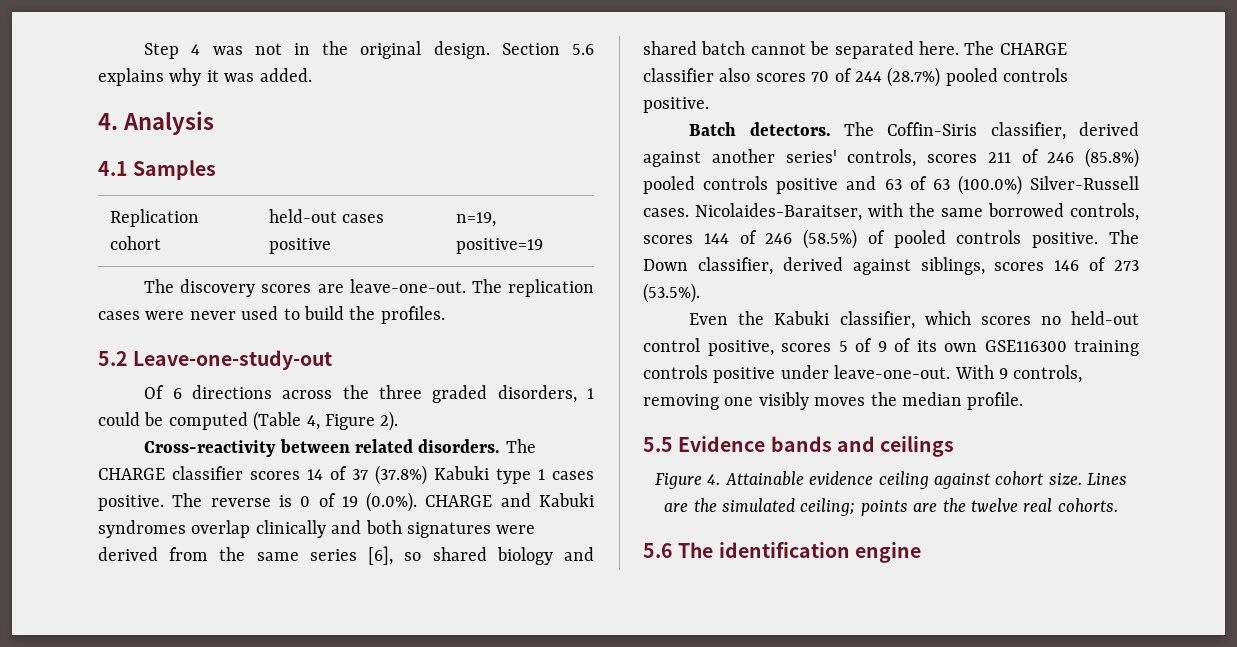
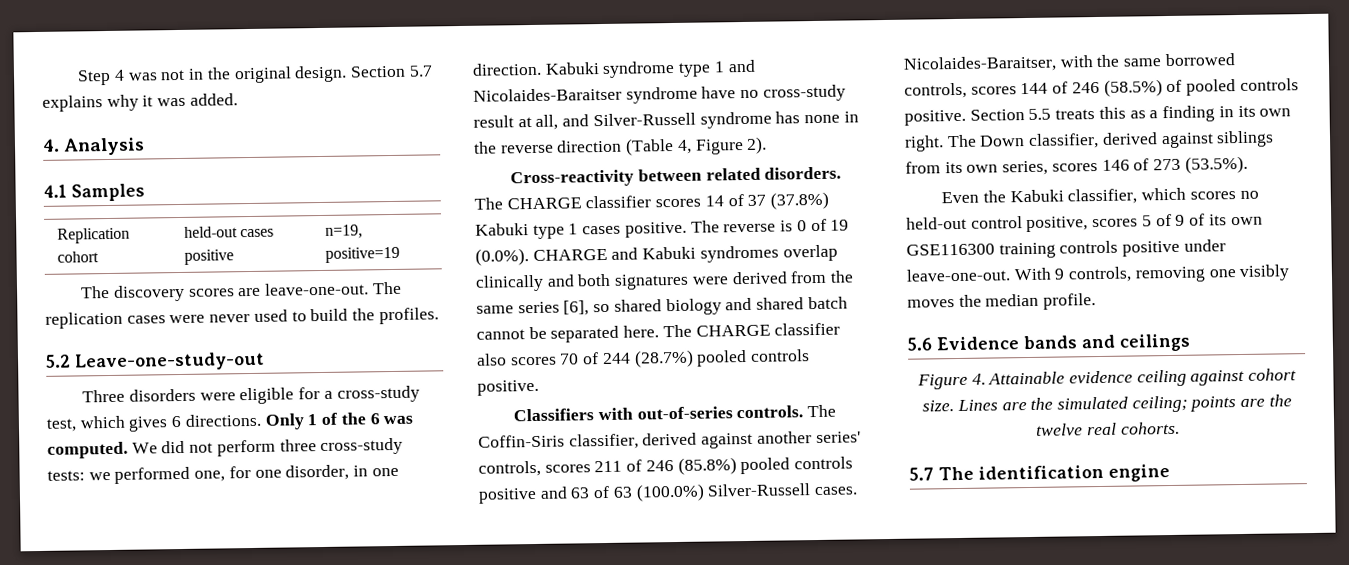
[572,44,594,55] 5.6 -> [408,65,433,77] 5.7
[144,385,594,403] [98,412,248,430] Of 6 directions across the three graded disorders, 1 could be computed -> [82,385,420,405] [46,412,414,432] [47,437,404,459] [47,464,399,484] [472,59,756,78] [473,84,846,104] [473,111,859,130] [473,139,623,154] Three disorders were eligible for a cross-study test, which gives 6 directions. Only 1 of the 6 was computed. We did not perform three cross-study tests: we performed one, for one disorder, in one direction. Kabuki syndrome type 1 and Nicolaides-Baraitser syndrome have no cross-study result at all, and Silver-Russell syndrome has none in the reverse direction
[689,122,831,136] Batch detectors. -> [513,405,804,422] Classifiers with out-of-series controls.
(1099, 240) none -> [969,105,1292,123] [904,135,944,152] Section 5.5 treats this as a finding in its own right.
[920,257,985,275] siblings, -> [1216,130,1275,148] [905,160,1049,176] siblings from its own series,
[643,437,673,452] 5.5 -> [907,337,932,351] 5.6
[643,543,673,558] 5.6 -> [909,467,934,481] 5.7

